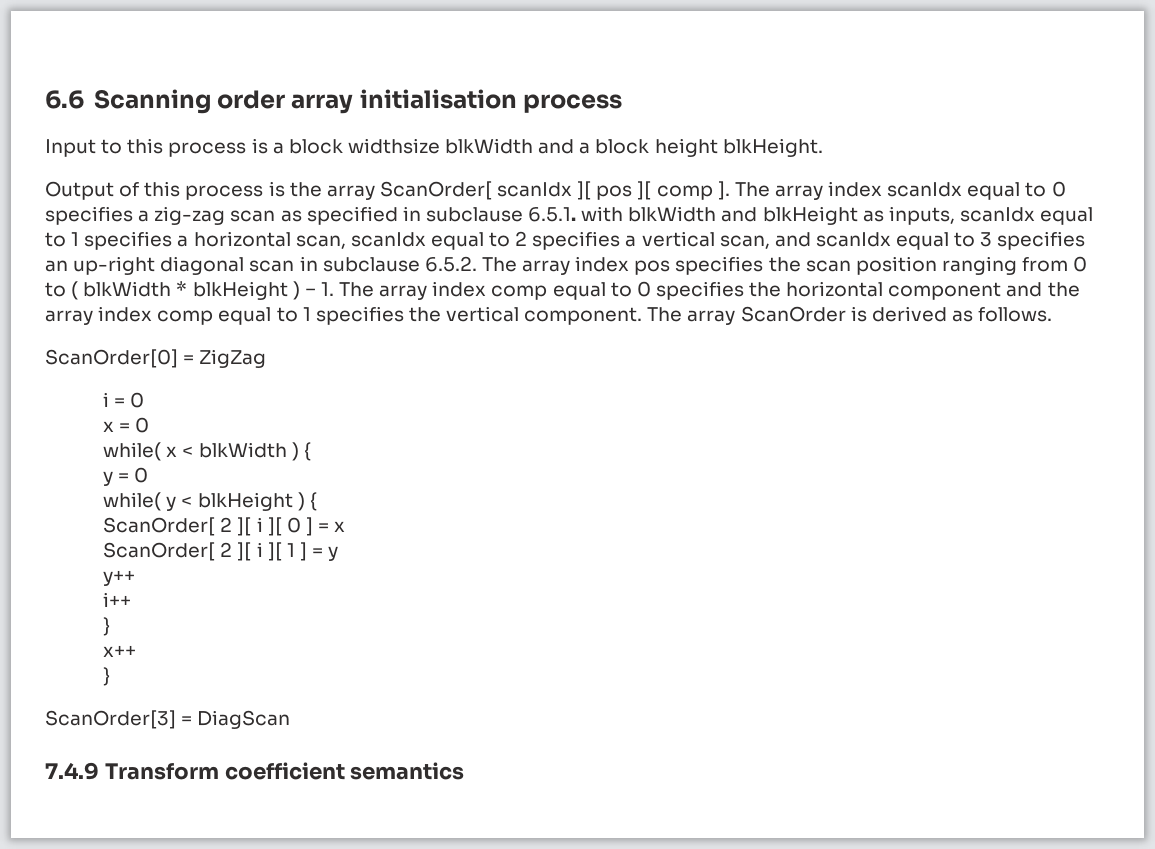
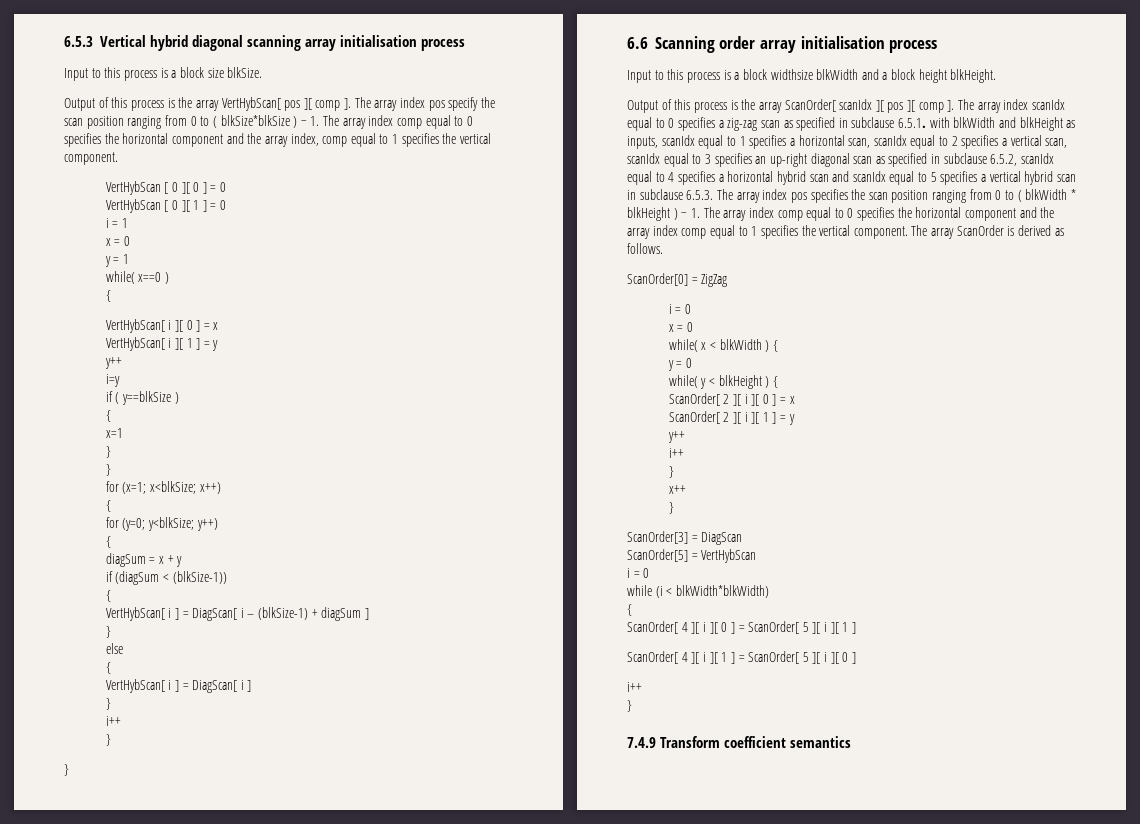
(45, 99) none -> [64,35,466,51] [64,67,263,81] [64,97,495,111] [64,115,473,129] [64,133,492,147] [64,152,118,165] [105,181,227,195] [105,199,227,213] [105,218,128,228] [105,236,130,246] [104,254,129,267] [105,271,169,284] [105,290,111,302] [105,319,219,333] [105,337,219,351] [104,357,122,369] [105,374,120,387] [105,391,179,405] [105,410,111,422] [105,428,123,438] [105,446,111,458] [105,464,111,476] [105,481,221,494] [105,500,111,512] [105,517,218,531] [105,536,111,548] [105,553,183,567] [105,571,227,585] [105,590,111,602] [105,607,370,621] [105,626,111,638] [105,643,123,654] [105,662,111,674] [105,679,252,693] [105,698,111,710] [105,716,121,726] [105,734,111,746] [64,764,69,776] 6.5.3 Vertical hybrid diagonal scanning array initialisation process // Input to this process is a block size blkSize. // Output of this process is the array VertHybScan[ pos ][ comp ]. The array index pos specify the scan position ranging from 0 to ( blkSize*blkSize ) − 1. The array index comp equal to 0 specifies the horizontal component and the array index, comp equal to 1 specifies the vertical component. // VertHybScan [ 0 ][ 0 ] = 0 // VertHybScan [ 0 ][ 1 ] = 0 // i = 1 // x = 0 // y = 1 // while( x==0 ) // { // VertHybScan[ i ][ 0 ] = x // VertHybScan[ i ][ 1 ] = y // y++ // i=y // if ( y==blkSize ) // { // x=1 // } // } // for (x=1; x<blkSize; x++) // { // for (y=0; y<blkSize; y++) // { // diagSum = x + y // if (diagSum < (blkSize-1)) // { // VertHybScan[ i ] = DiagScan[ i – (blkSize-1) + diagSum ] // } // else // { // VertHybScan[ i ] = DiagScan[ i ] // } // i++ // } // } //
[774,232,811,247] and -> (1068, 143) none
[299,256,477,272] in subclause 6.5.2. -> [875,153,1055,167] [627,171,1076,185] [627,189,714,200] as specified in subclause 6.5.2, scanIdx equal to 4 specifies a horizontal hybrid scan and scanIdx equal to 5 specifies a vertical hybrid scan in subclause 6.5.3.
(291, 719) none -> [627,549,757,563] [627,568,650,578] [627,585,769,598] [627,604,632,616] [627,621,857,634] [627,651,857,664] [627,682,642,692] [627,700,632,712] // ScanOrder[5] = VertHybScan // i = 0 // while (i < blkWidth*blkWidth) // { // ScanOrder[ 4 ][ i ][ 0 ] = ScanOrder[ 5 ][ i ][ 1 ] // ScanOrder[ 4 ][ i ][ 1 ] = ScanOrder[ 5 ][ i ][ 0 ] // i++ // }

